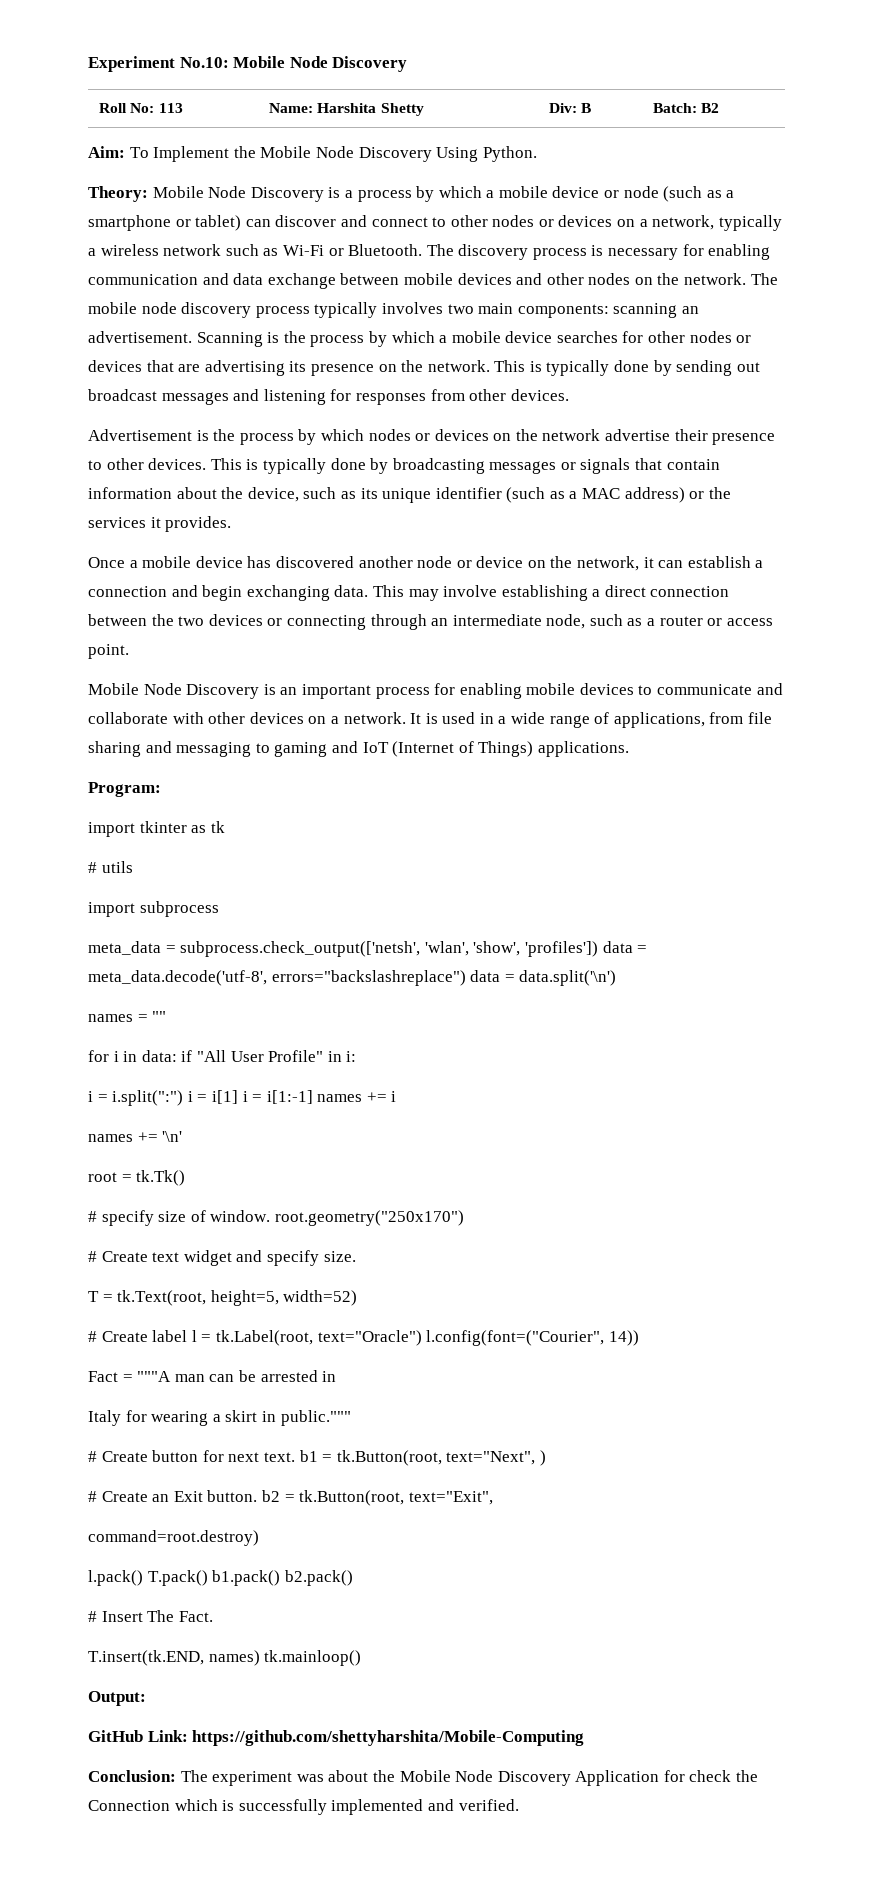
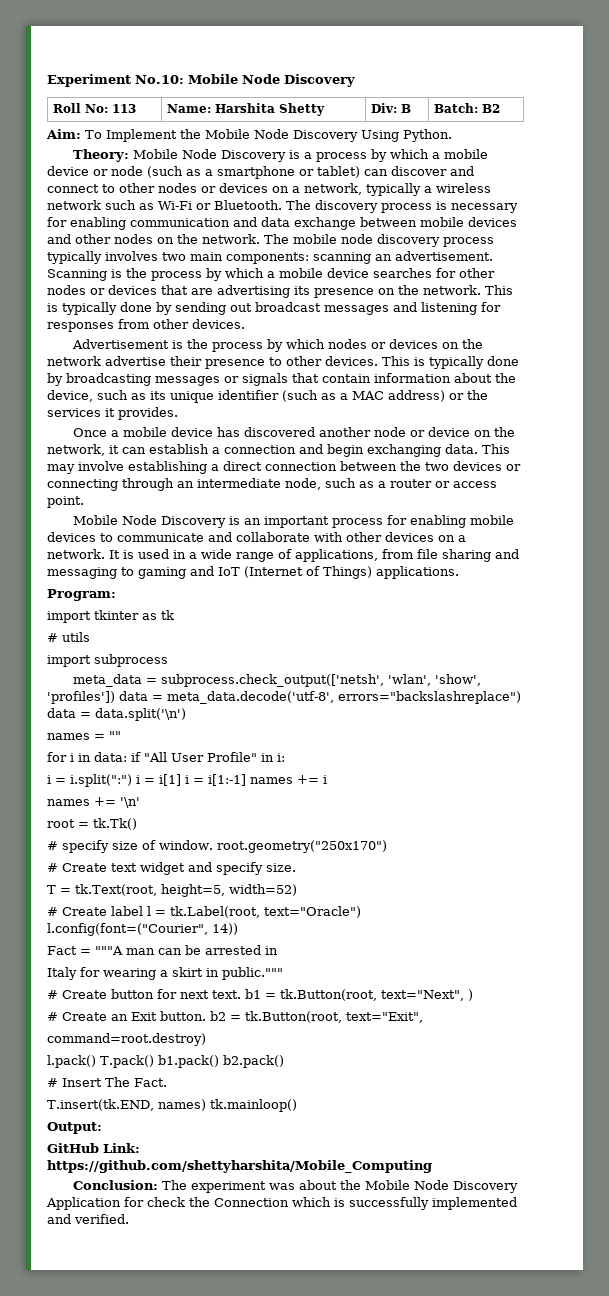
[192,1730,585,1746] https://github.com/shettyharshita/Mobile-Computing -> [47,1160,432,1173] https://github.com/shettyharshita/Mobile_Computing

